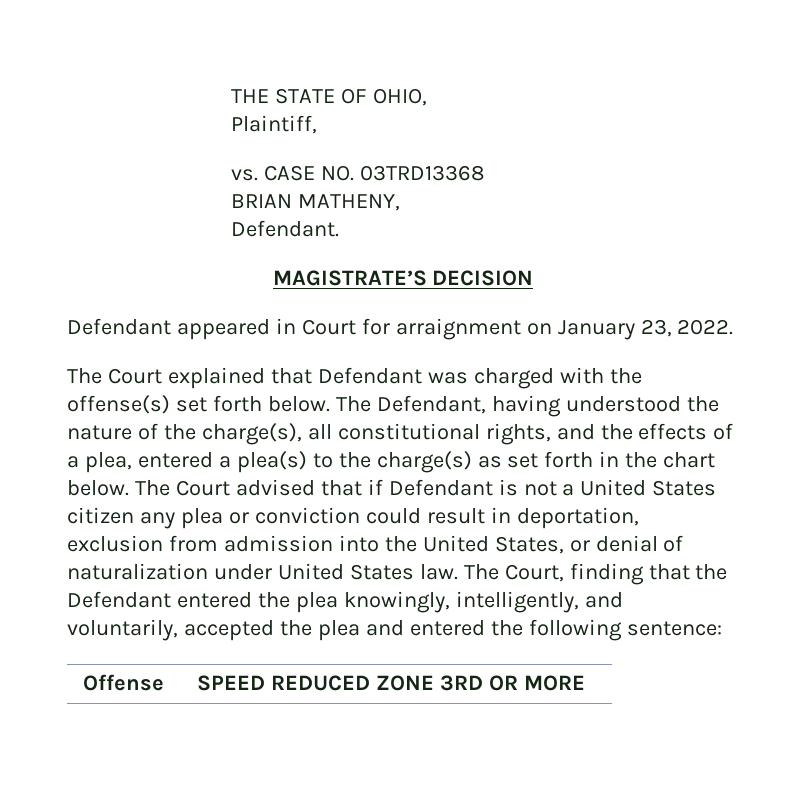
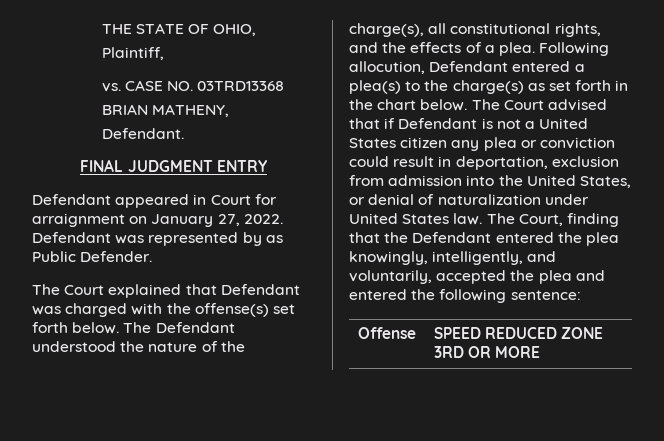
[272,270,534,286] MAGISTRATE’S DECISION -> [80,159,267,172] FINAL JUDGMENT ENTRY
[640,319,672,337] 23, -> [217,214,240,226] 27,
(734, 327) none -> [32,232,283,246] [32,251,153,262] Defendant was represented by as Public Defender.
[376,395,561,417] Defendant, having -> [155,322,235,333] Defendant
[84,452,132,473] plea, -> [498,42,610,56] [349,61,509,74] plea. Following allocution, Defendant

